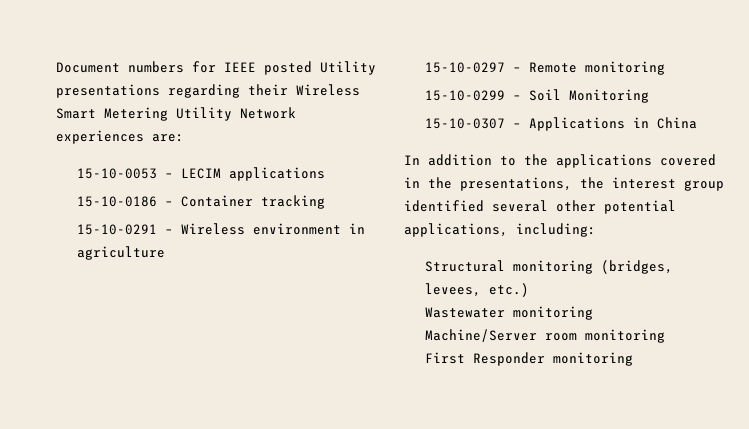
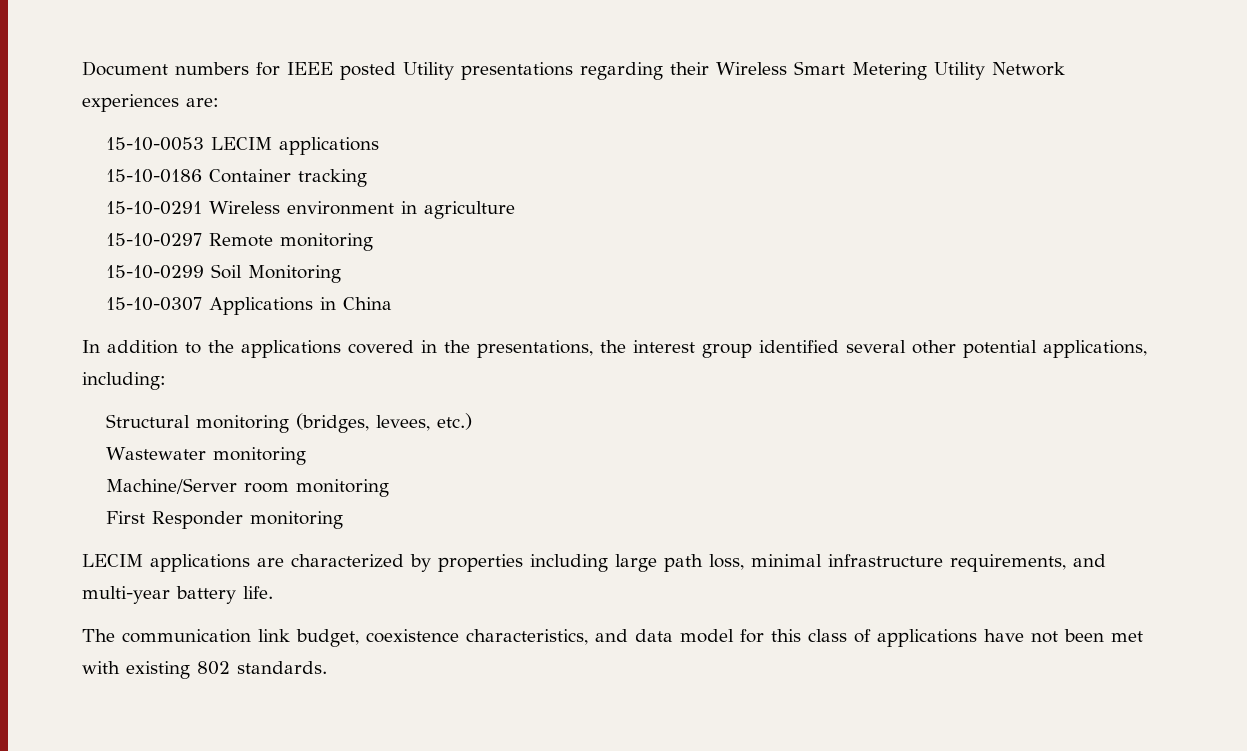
[165,173,174,178] – -> (204, 144) none
[165,201,174,206] – -> (202, 176) none
[165,229,174,234] – -> (202, 208) none
[513,67,522,72] – -> (202, 240) none
[513,95,522,100] – -> (204, 272) none
[513,123,522,128] – -> (202, 304) none
(634, 359) none -> [82,554,1106,572] [82,586,273,604] [82,629,1143,647] [82,661,327,679] // LECIM applications are characterized by properties including large path loss, minimal infrastructure requirements, and multi-year battery life. // The communication link budget, coexistence characteristics, and data model for this class of applications have not been met with existing 802 standards.

